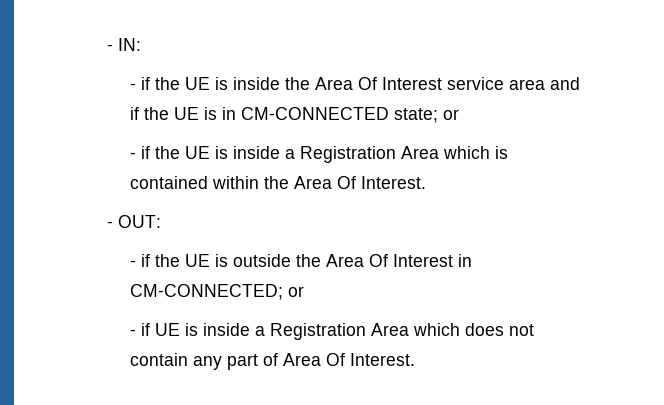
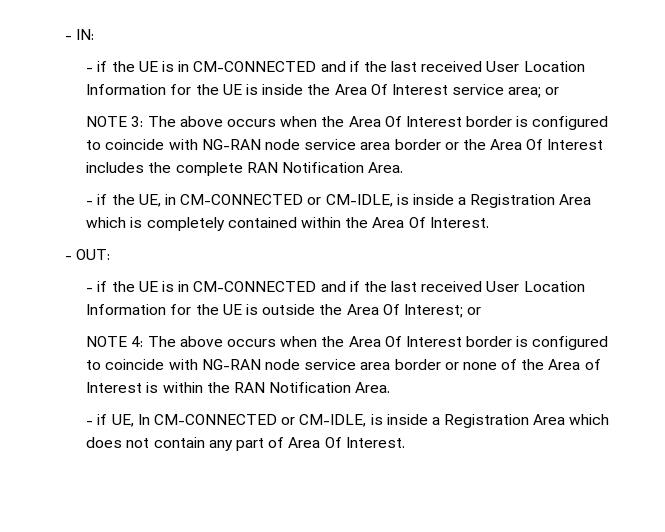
(228, 83) none -> [178,61,585,72] [86,84,258,95] in CM-CONNECTED and if the last received User Location Information for the UE is
[508,77,580,90] [129,107,459,123] [129,146,210,159] area and if the UE is in CM-CONNECTED state; or // - if the UE -> [508,87,560,98] [86,116,609,130] [86,139,604,150] [86,162,404,176] [86,194,393,207] area; or // NOTE 3: The above occurs when the Area Of Interest border is configured to coincide with NG-RAN node service area border or the Area Of Interest includes the complete RAN Notification Area. // - if the UE, in CM-CONNECTED or CM-IDLE,
(508, 152) none -> [146,217,225,231] completely
[232,254,472,267] [129,284,304,300] [129,323,180,336] outside the Area Of Interest in CM-CONNECTED; or // - if UE -> [178,281,585,292] [86,304,482,318] [86,336,609,350] [86,359,601,370] [86,382,391,393] [86,414,367,427] in CM-CONNECTED and if the last received User Location Information for the UE is outside the Area Of Interest; or // NOTE 4: The above occurs when the Area Of Interest border is configured to coincide with NG-RAN node service area border or none of the Area of Interest is within the RAN Notification Area. // - if UE, In CM-CONNECTED or CM-IDLE,

